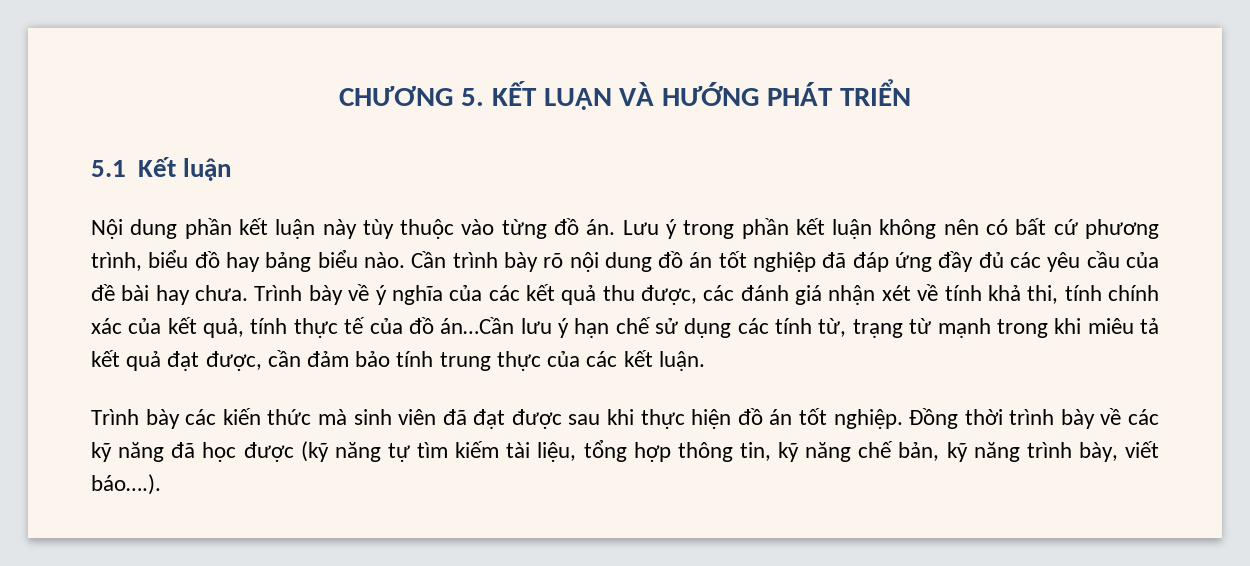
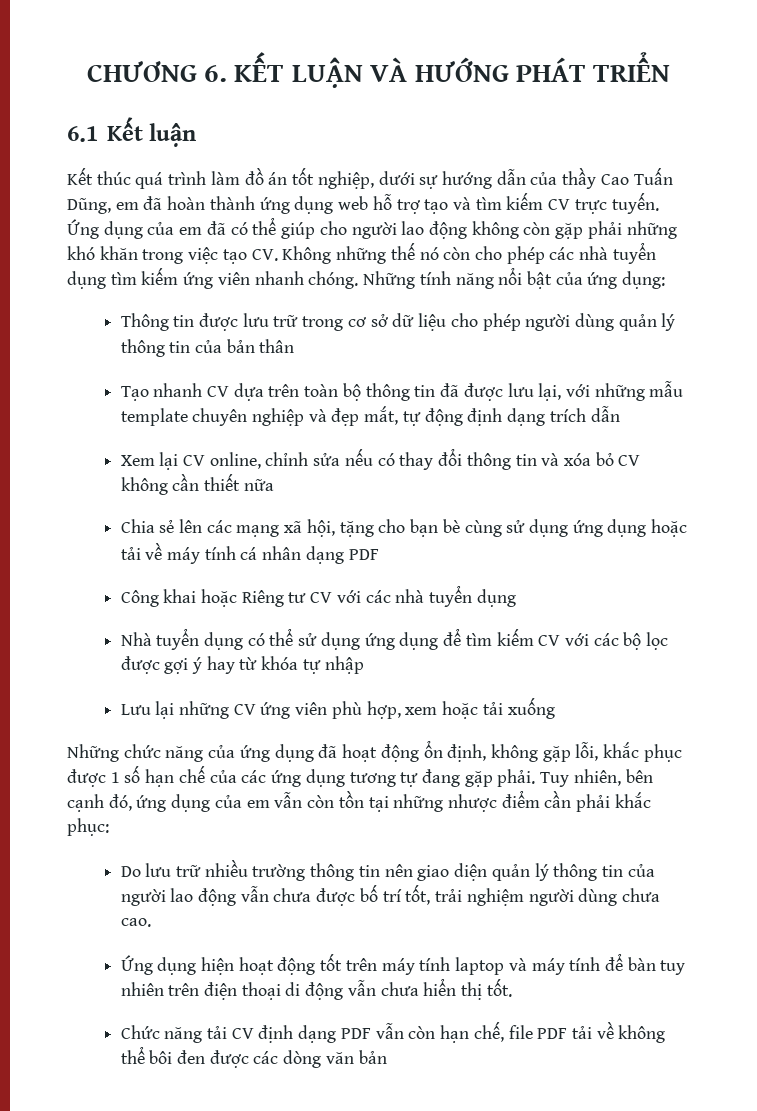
[460,88,484,106] 5. -> [203,65,227,82] 6.
[91,160,126,177] 5.1 -> [67,126,98,142] 6.1
[91,218,1160,239] [91,250,1160,272] [91,284,1160,305] [91,317,1160,338] [91,350,705,371] [91,408,1160,429] [91,440,1159,462] [91,474,161,495] Nội dung phần kết luận này tùy thuộc vào từng đồ án. Lưu ý trong phần kết luận không nên có bất cứ phương trình, biểu đồ hay bảng biểu nào. Cần trình bày rõ nội dung đồ án tốt nghiệp đã đáp ứng đầy đủ các yêu cầu của đề bài hay chưa. Trình bày về ý nghĩa của các kết quả thu được, các đánh giá nhận xét về tính khả thi, tính chính xác của kết quả, tính thực tế của đồ án…Cần lưu ý hạn chế sử dụng các tính từ, trạng từ mạnh trong khi miêu tả kết quả đạt được, cần đảm bảo tính trung thực của các kết luận. // Trình bày các kiến thức mà sinh viên đã đạt được sau khi thực hiện đồ án tốt nghiệp. Đồng thời trình bày về các kỹ năng đã học được (kỹ năng tự tìm kiếm tài liệu, tổng hợp thông tin, kỹ năng chế bản, kỹ năng trình bày, viết báo….). -> [67,167,673,189] [67,192,659,214] [67,217,677,239] [67,242,656,264] [67,267,666,289] [120,313,676,331] [120,339,295,357] [120,380,684,401] [120,405,620,426] [120,448,641,470] [120,473,274,495] [120,519,688,537] [120,542,379,564] [120,585,516,607] [120,628,669,650] [120,656,364,674] [120,697,555,719] [67,740,682,762] [67,765,653,787] [67,790,651,812] [67,818,109,836] [120,859,655,881] [120,884,661,906] [120,918,151,927] [120,953,686,975] [120,978,512,1000] [120,1021,666,1043] [120,1046,387,1068] Kết thúc quá trình làm đồ án tốt nghiệp, dưới sự hướng dẫn của thầy Cao Tuấn Dũng, em đã hoàn thành ứng dụng web hỗ trợ tạo và tìm kiếm CV trực tuyến. Ứng dụng của em đã có thể giúp cho người lao động không còn gặp phải những khó khăn trong việc tạo CV. Không những thế nó còn cho phép các nhà tuyển dụng tìm kiếm ứng viên nhanh chóng. Những tính năng nổi bật của ứng dụng: // Thông tin được lưu trữ trong cơ sở dữ liệu cho phép người dùng quản lý thông tin của bản thân // Tạo nhanh CV dựa trên toàn bộ thông tin đã được lưu lại, với những mẫu template chuyên nghiệp và đẹp mắt, tự động định dạng trích dẫn // Xem lại CV online, chỉnh sửa nếu có thay đổi thông tin và xóa bỏ CV không cần thiết nữa // Chia sẻ lên các mạng xã hội, tặng cho bạn bè cùng sử dụng ứng dụng hoặc tải về máy tính cá nhân dạng PDF // Công khai hoặc Riêng tư CV với các nhà tuyển dụng // Nhà tuyển dụng có thể sử dụng ứng dụng để tìm kiếm CV với các bộ lọc được gợi ý hay từ khóa tự nhập // Lưu lại những CV ứng viên phù hợp, xem hoặc tải xuống // Những chức năng của ứng dụng đã hoạt động ổn định, không gặp lỗi, khắc phục được 1 số hạn chế của các ứng dụng tương tự đang gặp phải. Tuy nhiên, bên cạnh đó, ứng dụng của em vẫn còn tồn tại những nhược điểm cần phải khắc phục: // Do lưu trữ nhiều trường thông tin nên giao diện quản lý thông tin của người lao động vẫn chưa được bố trí tốt, trải nghiệm người dùng chưa cao. // Ứng dụng hiện hoạt động tốt trên máy tính laptop và máy tính để bàn tuy nhiên trên điện thoại di động vẫn chưa hiển thị tốt. // Chức năng tải CV định dạng PDF vẫn còn hạn chế, file PDF tải về không thể bôi đen được các dòng văn bản

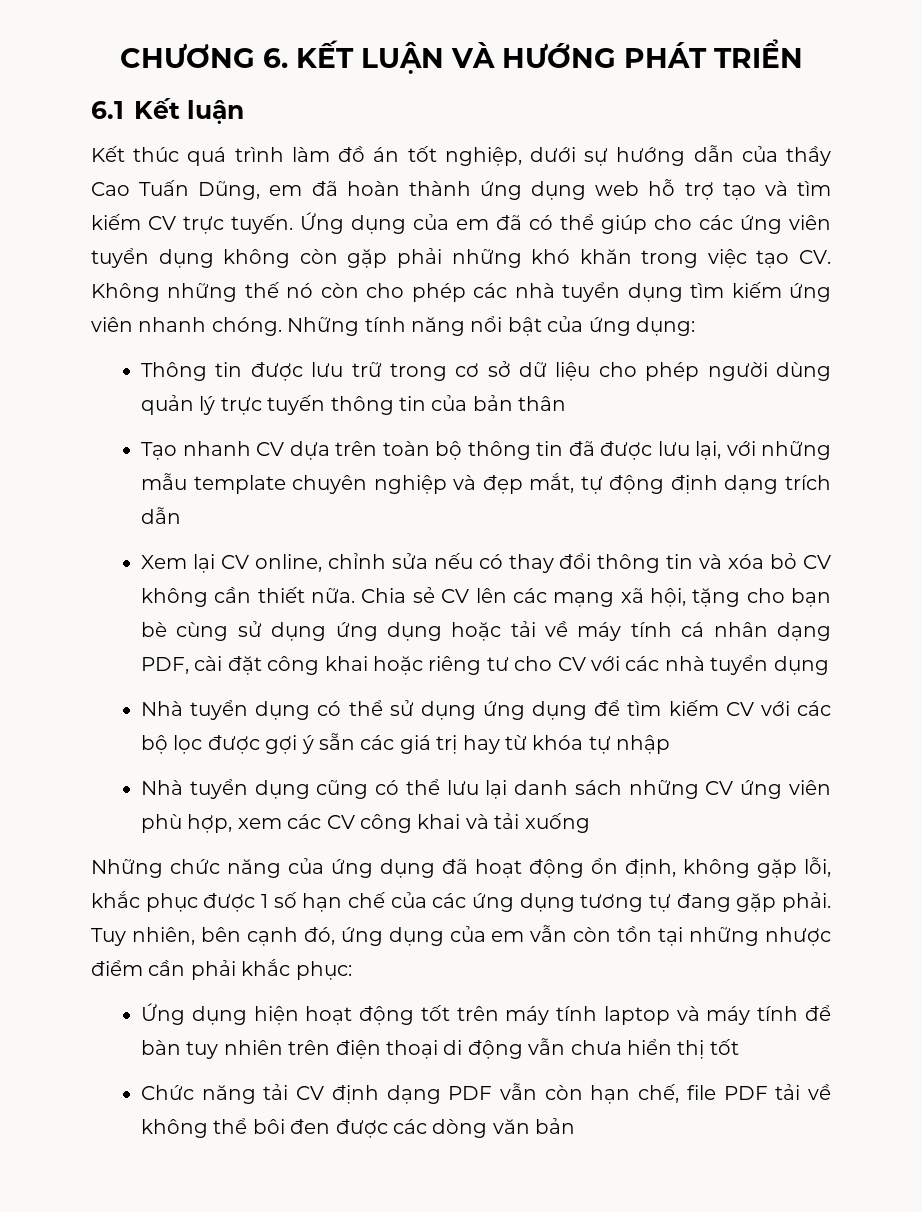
[351,221,467,239] người lao động -> [699,215,831,234] [91,248,214,268] các ứng viên tuyển dụng
(676, 322) none -> [220,395,326,415] trực tuyến
[243,479,274,491] nữa // -> [311,588,356,603] nữa.
(175, 526) none -> [441,589,470,603] CV
[348,549,379,560] [120,589,307,607] PDF // Công khai hoặc Riêng tư -> [141,656,553,675] PDF, cài đặt công khai hoặc riêng tư cho
(203, 665) none -> [319,733,458,754] sẵn các giá trị
[120,701,175,719] Lưu lại -> [141,779,622,799] Nhà tuyển dụng cũng có thể lưu lại danh sách
[442,701,479,719] hoặc -> [287,814,489,833] các CV công khai và
[120,859,655,881] [120,884,661,906] [120,918,151,927] // Do lưu trữ nhiều trường thông tin nên giao diện quản lý thông tin của người lao động vẫn chưa được bố trí tốt, trải nghiệm người dùng chưa cao. -> (352, 970) none
[486,978,512,997] tốt. -> [709,1039,739,1055] tốt

